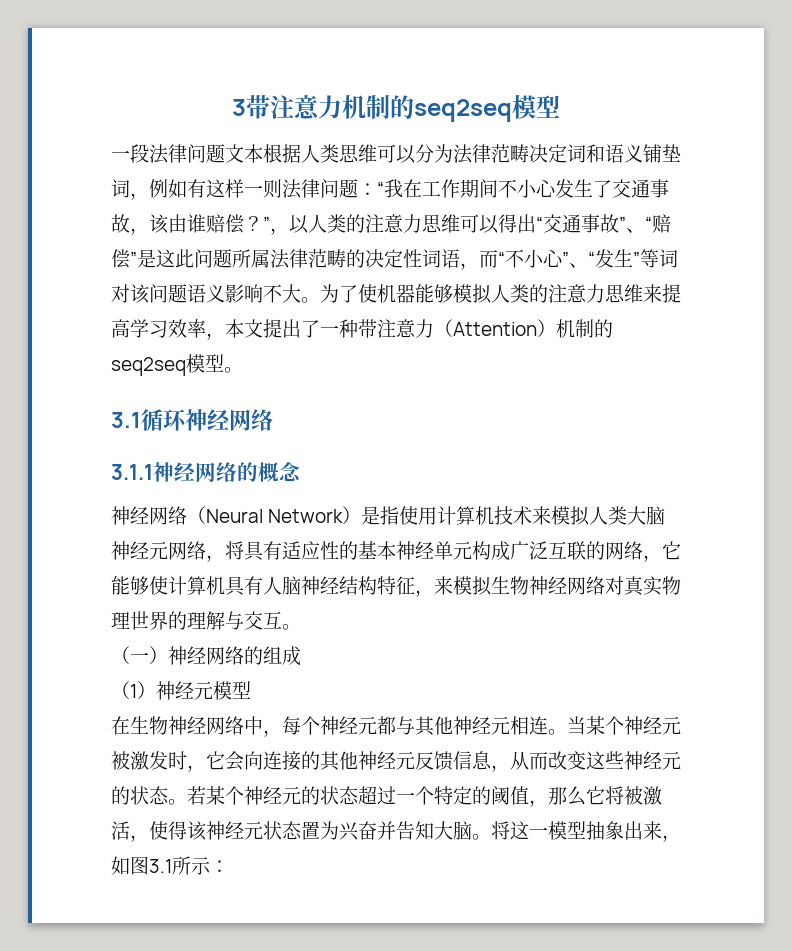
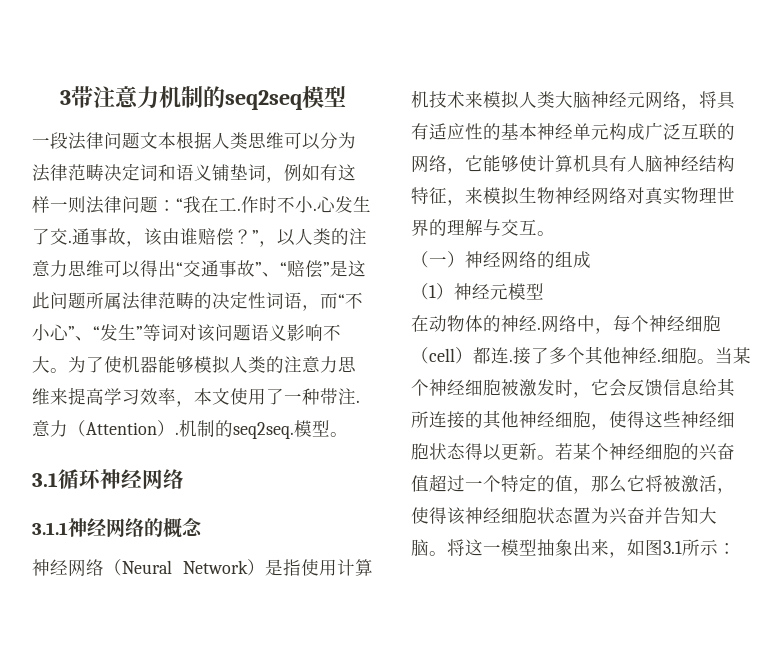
[441,179,537,198] 作期间不小 -> [237,196,317,213] .作时不小.
(631, 188) none -> [68,240,72,243] .
[263,319,301,338] 提出 -> [230,388,266,405] 使用
(396, 328) none -> [356,400,360,403] .
[556,319,613,338] [111,357,186,376] 机制的seq2seq -> [175,419,294,439] .机制的seq2seq.
[130,716,548,737] 生物神经网络中，每个神经元都与其他神经元相连 -> [429,315,721,334] [411,346,697,365] 动物体的神经.网络中，每个神经细胞（cell）都连.接了多个其他神经.细胞
[662,716,681,735] 元 -> [465,379,501,396] 细胞
[244,751,681,772] [111,786,359,805] 向连接的其他神经元反馈信息，从而改变这些神经元的状态。若某个神经元的状态 -> [627,378,736,397] [411,410,735,430] [411,443,735,461] [411,475,429,492] 反馈信息给其所连接的其他神经细胞，使得这些神经细胞状态得以更新。若某个神经细胞的兴奋值
[491,786,510,805] 阈 -> (555, 483) none
[244,821,263,840] 元 -> [501,507,537,524] 细胞

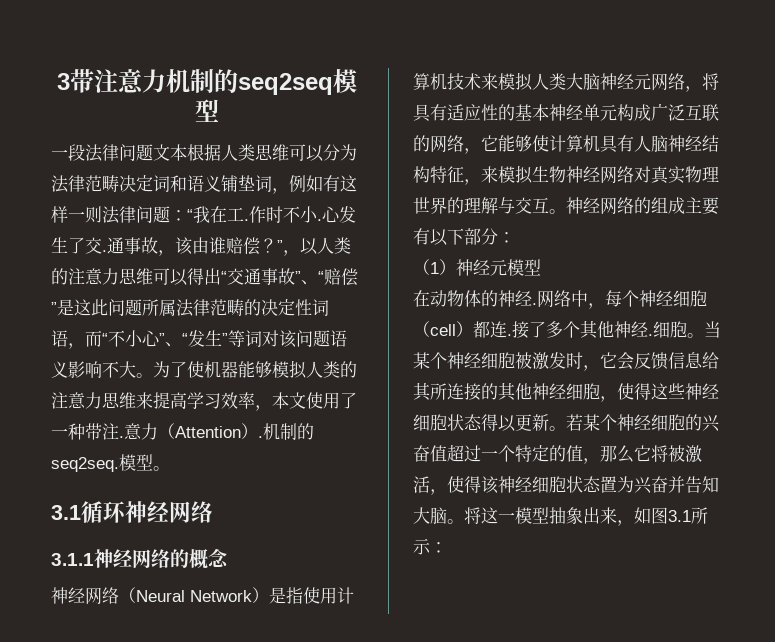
[411,251,465,268] // （一） -> (566, 211) none
(591, 259) none -> [685,197,719,215] [413,228,515,246] 主要有以下部分：

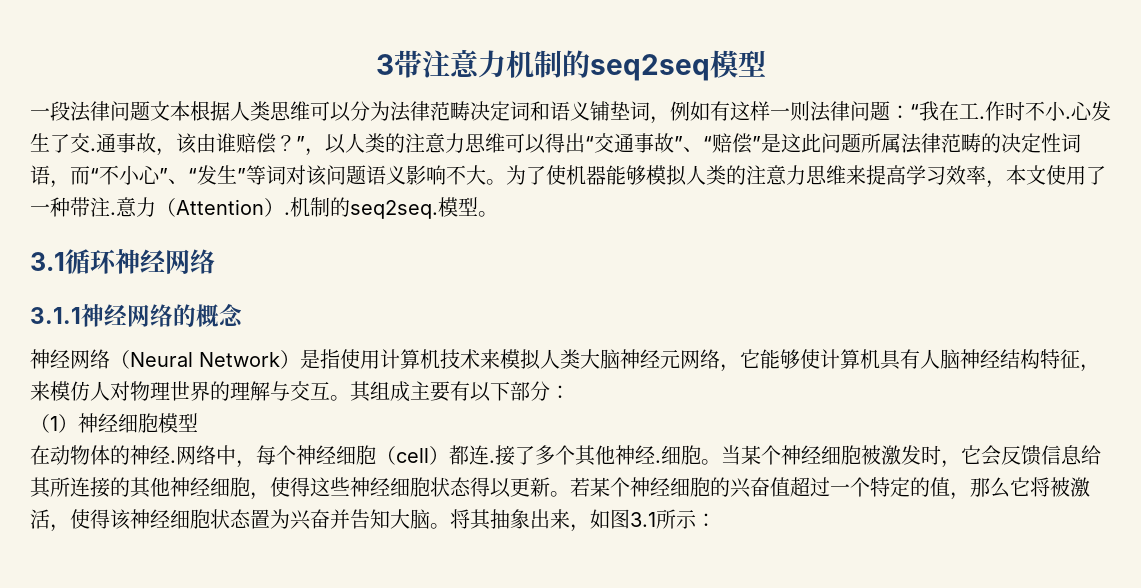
[702,73,719,90] [413,103,719,122] [413,135,481,154] 将具有适应性的基本神经单元构成广泛互联的网络， -> (740, 368) none
[515,165,685,184] 拟生物神经网络对真实 -> [70,381,130,401] 仿人对
[566,197,651,215] 神经网络的 -> [350,381,371,402] 其
[490,259,507,276] 元 -> [118,413,158,433] 细胞
[481,507,549,524] 这一模型 -> [470,509,491,530] 其

